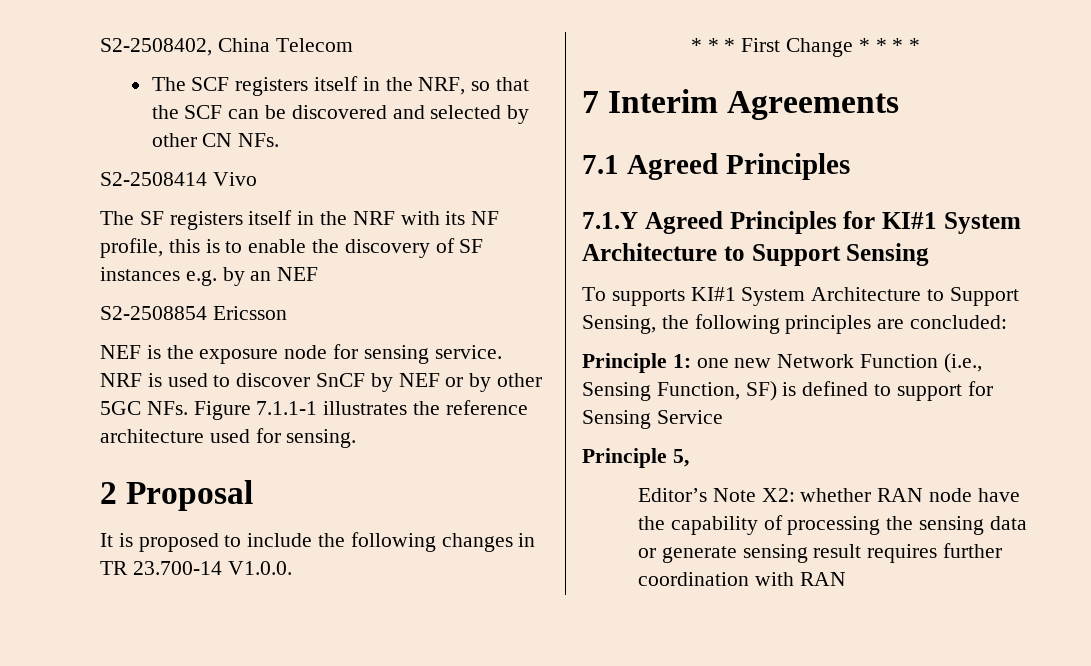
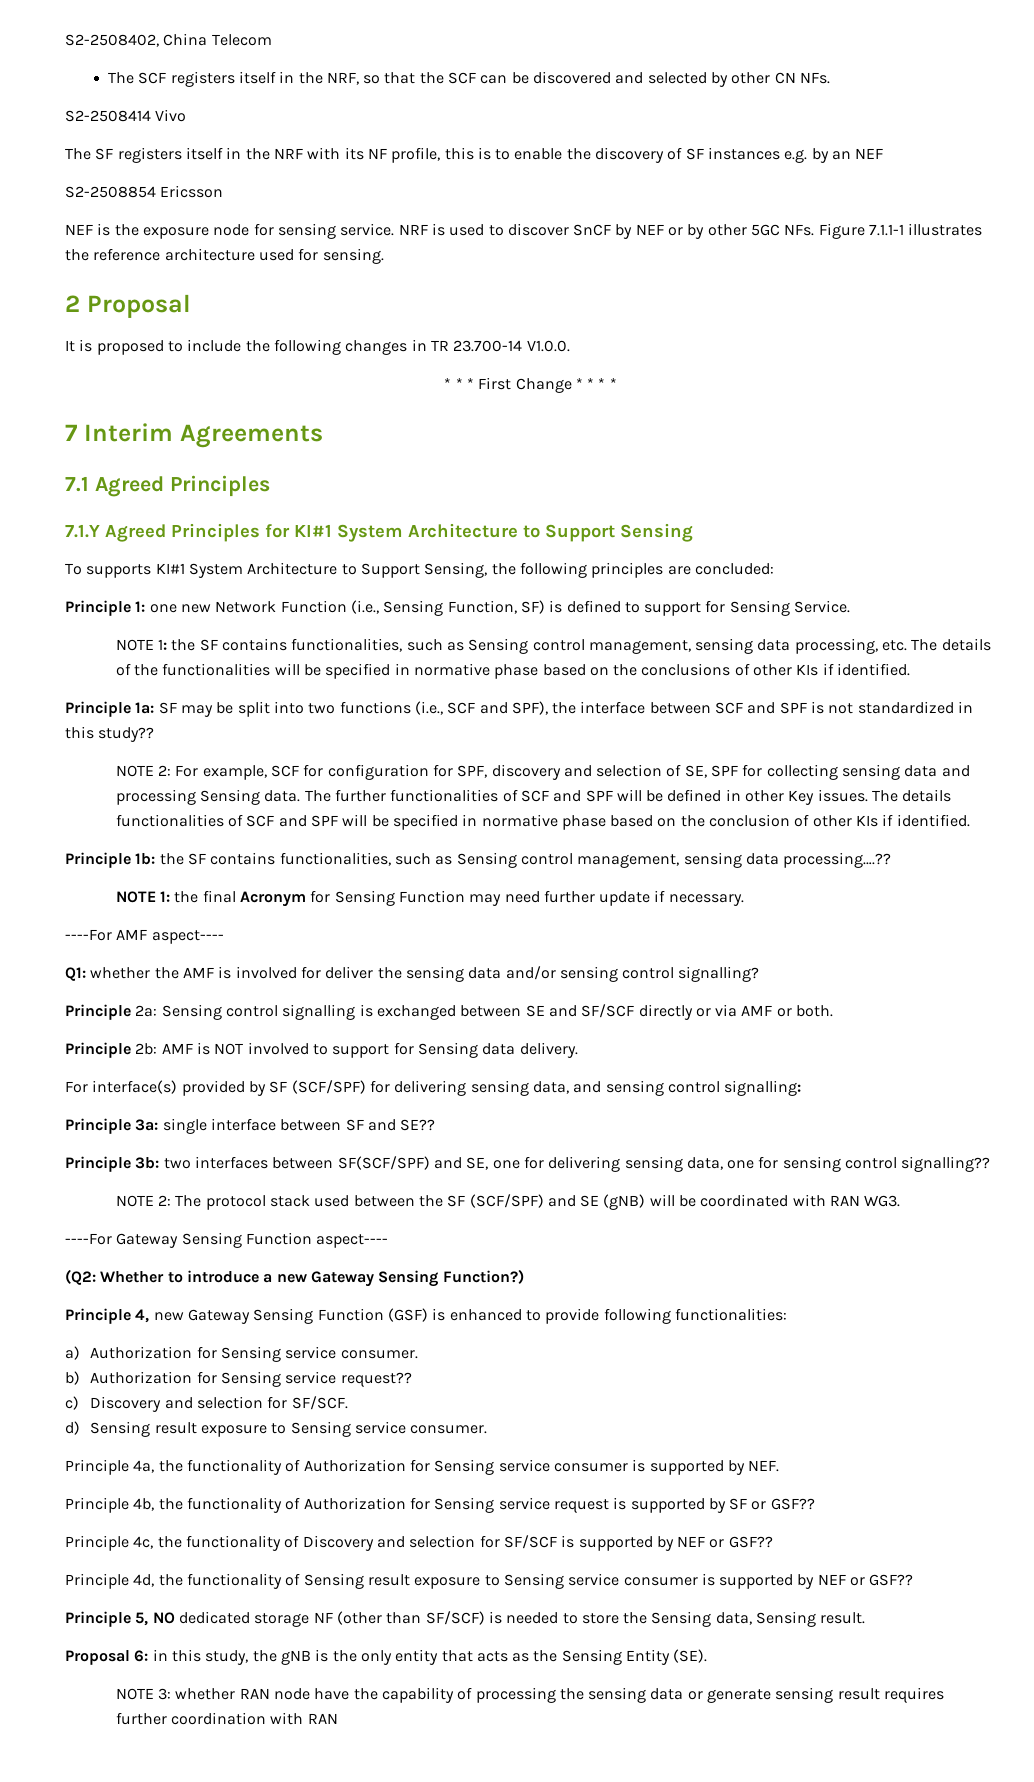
[656,410,723,424] [582,448,689,468] [637,488,795,502] Service // Principle 5, // Editor’s Note X2: -> [794,600,851,613] [115,638,991,654] [115,663,911,679] [65,701,974,717] [65,726,155,742] [115,764,970,780] [115,789,952,805] [115,814,970,830] [65,852,892,868] [115,890,744,907] [65,929,224,944] [65,966,760,982] [65,1004,834,1020] [65,1042,578,1058] [65,1080,802,1096] [65,1118,436,1134] [65,1156,991,1172] [115,1194,901,1210] [65,1232,389,1248] [65,1269,524,1287] [65,1308,787,1324] [65,1346,418,1362] [65,1371,412,1387] [65,1396,348,1412] [65,1421,488,1437] [65,1459,780,1475] [65,1497,815,1513] [65,1535,773,1551] [65,1573,914,1589] [65,1611,866,1627] [65,1649,708,1665] [115,1688,171,1700] Service. // NOTE 1: the SF contains functionalities, such as Sensing control management, sensing data processing, etc. The details of the functionalities will be specified in normative phase based on the conclusions of other KIs if identified. // Principle 1a: SF may be split into two functions (i.e., SCF and SPF), the interface between SCF and SPF is not standardized in this study?? // NOTE 2: For example, SCF for configuration for SPF, discovery and selection of SE, SPF for collecting sensing data and processing Sensing data. The further functionalities of SCF and SPF will be defined in other Key issues. The details functionalities of SCF and SPF will be specified in normative phase based on the conclusion of other KIs if identified. // Principle 1b: the SF contains functionalities, such as Sensing control management, sensing data processing….?? // NOTE 1: the final Acronym for Sensing Function may need further update if necessary. // ----For AMF aspect---- // Q1: whether the AMF is involved for deliver the sensing data and/or sensing control signalling? // Principle 2a: Sensing control signalling is exchanged between SE and SF/SCF directly or via AMF or both. // Principle 2b: AMF is NOT involved to support for Sensing data delivery. // For interface(s) provided by SF (SCF/SPF) for delivering sensing data, and sensing control signalling: // Principle 3a: single interface between SF and SE?? // Principle 3b: two interfaces between SF(SCF/SPF) and SE, one for delivering sensing data, one for sensing control signalling?? // NOTE 2: The protocol stack used between the SF (SCF/SPF) and SE (gNB) will be coordinated with RAN WG3. // ----For Gateway Sensing Function aspect---- // (Q2: Whether to introduce a new Gateway Sensing Function?) // Principle 4, new Gateway Sensing Function (GSF) is enhanced to provide following functionalities: // a) Authorization for Sensing service consumer. // b) Authorization for Sensing service request?? // c) Discovery and selection for SF/SCF. // d) Sensing result exposure to Sensing service consumer. // Principle 4a, the functionality of Authorization for Sensing service consumer is supported by NEF. // Principle 4b, the functionality of Authorization for Sensing service request is supported by SF or GSF?? // Principle 4c, the functionality of Discovery and selection for SF/SCF is supported by NEF or GSF?? // Principle 4d, the functionality of Sensing result exposure to Sensing service consumer is supported by NEF or GSF?? // Principle 5, NO dedicated storage NF (other than SF/SCF) is needed to store the Sensing data, Sensing result. // Proposal 6: in this study, the gNB is the only entity that acts as the Sensing Entity (SE). // NOTE 3:

